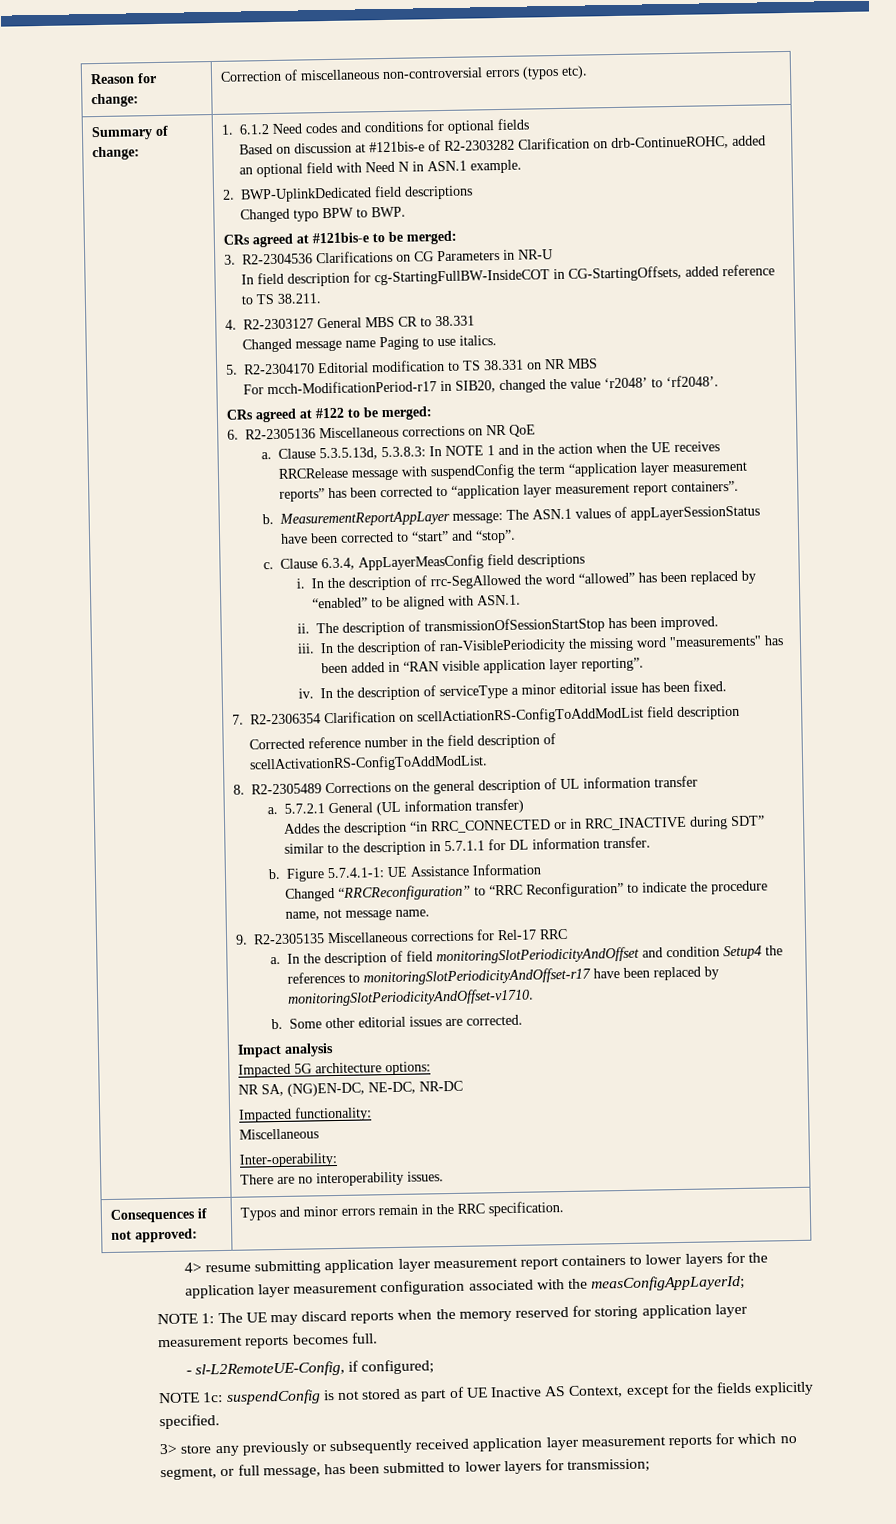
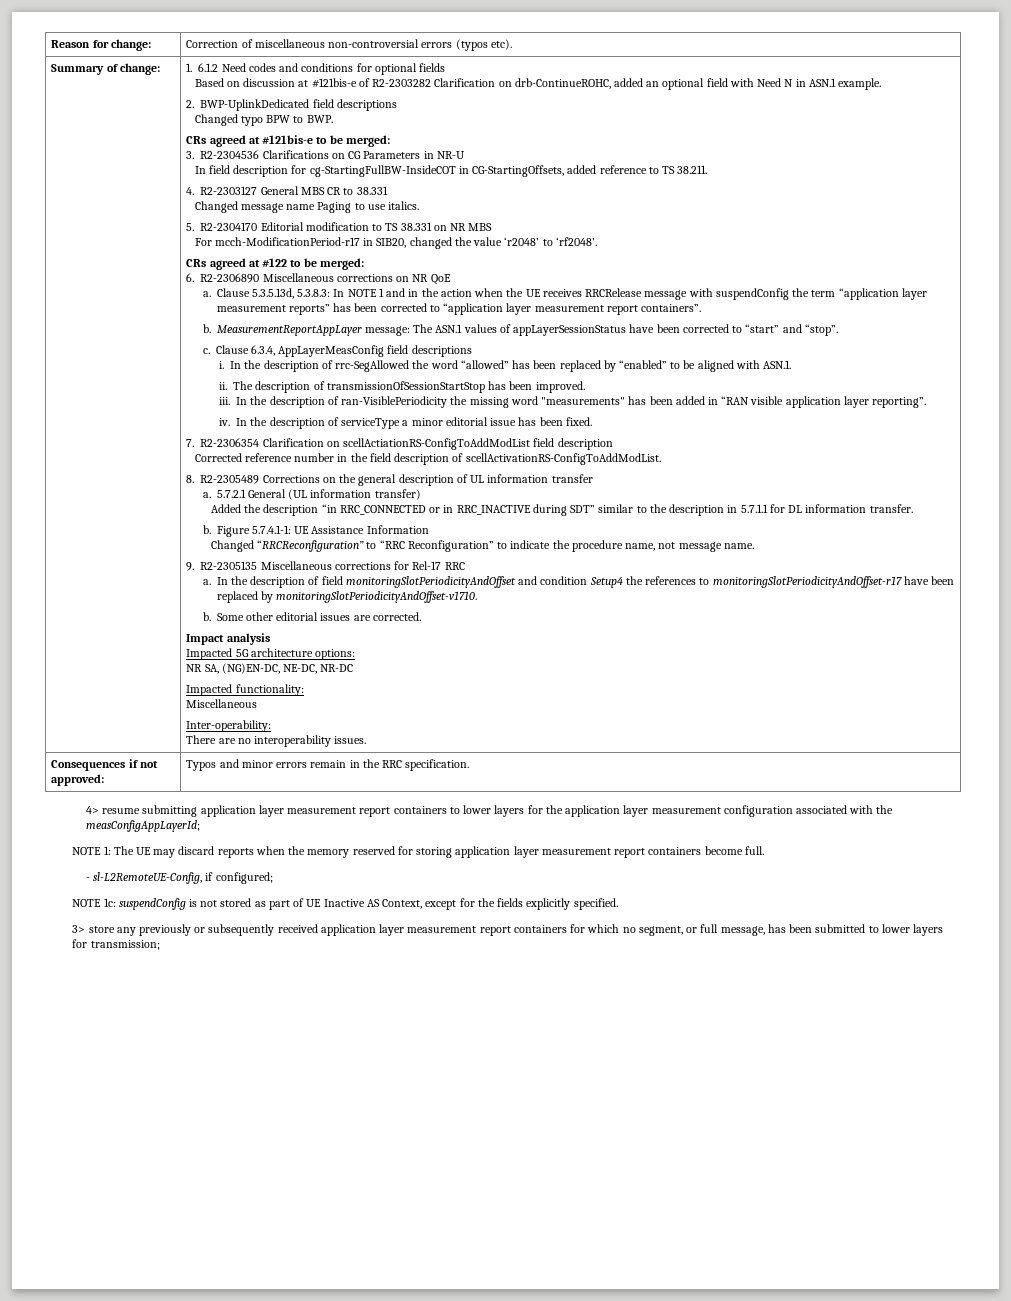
[245,428,317,440] R2-2305136 -> [200,273,260,283] R2-2306890
[284,823,321,834] Addes -> [210,504,241,513] Added
[244,1333,349,1349] reports becomes -> [614,846,743,858] report containers become
[668,1435,714,1449] reports -> [479,925,567,936] report containers

